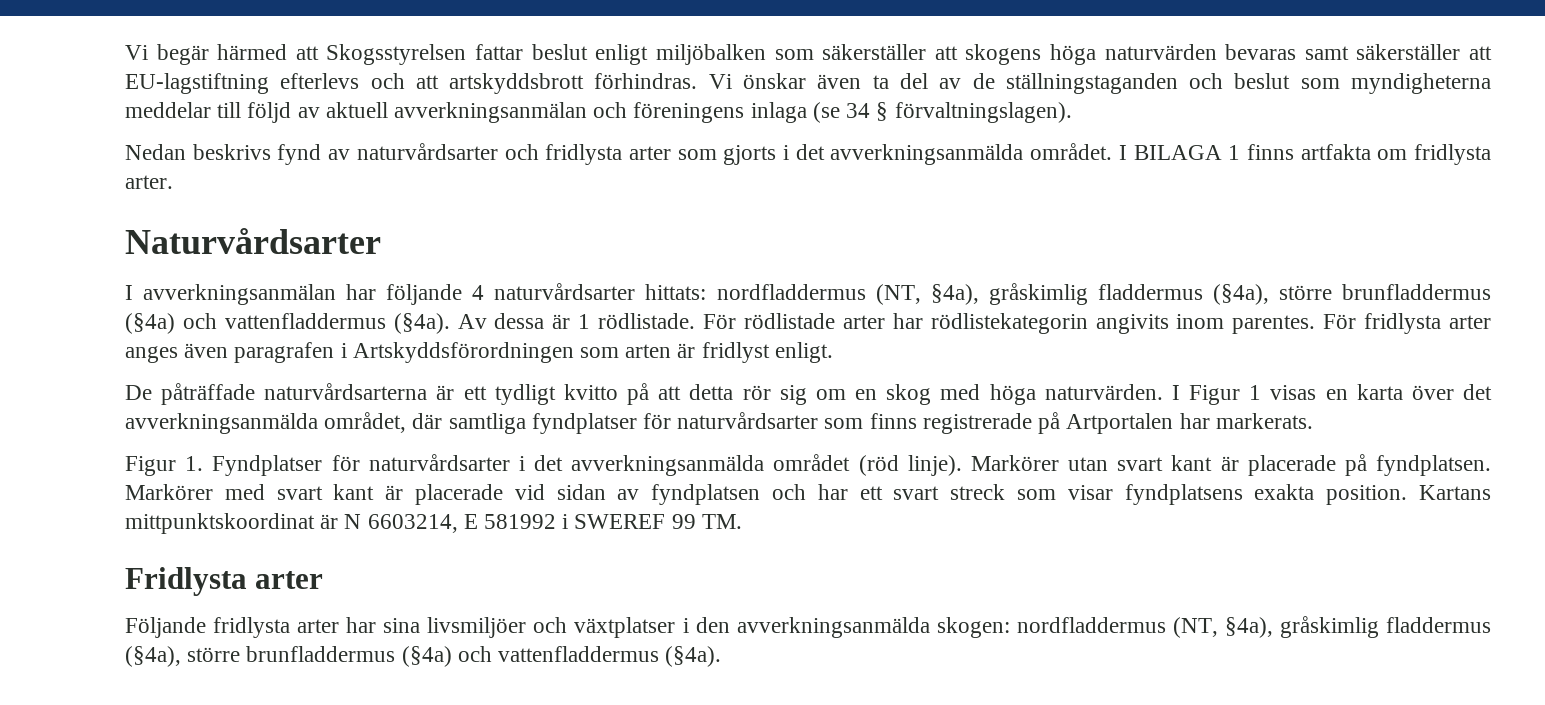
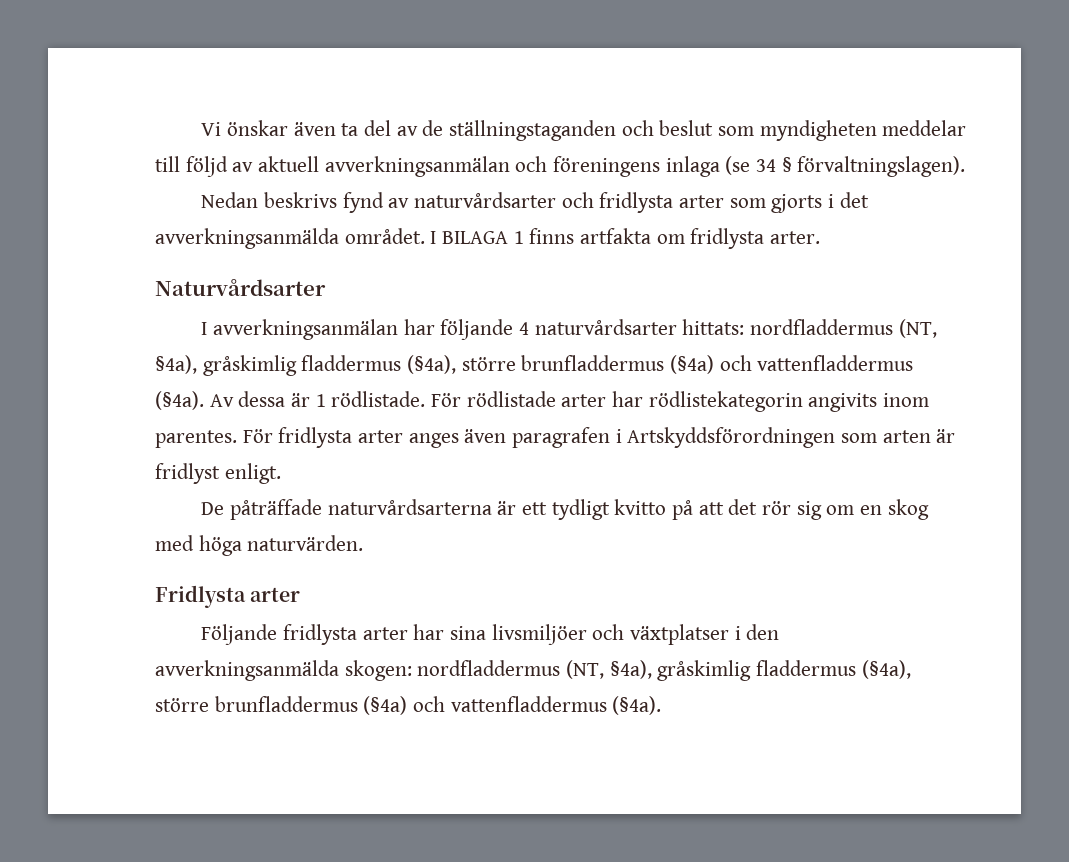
[125,44,1492,65] [125,73,732,94] Vi begär härmed att Skogsstyrelsen fattar beslut enligt miljöbalken som säkerställer att skogens höga naturvärden bevaras samt säkerställer att EU-lagstiftning efterlevs och att artskyddsbrott förhindras. Vi -> [201,122,222,136] Vi
[1350,73,1491,94] myndigheterna -> [759,120,877,141] myndigheten
[689,384,734,400] detta -> [728,499,758,515] det
[1171,384,1493,405] [125,412,1313,434] [125,454,1492,476] [125,484,1491,505] [125,513,742,534] I Figur 1 visas en karta över det avverkningsanmälda området, där samtliga fyndplatser för naturvårdsarter som finns registrerade på Artportalen har markerats. // Figur 1. Fyndplatser för naturvårdsarter i det avverkningsanmälda området (röd linje). Markörer utan svart kant är placerade på fyndplatsen. Markörer med svart kant är placerade vid sidan av fyndplatsen och har ett svart streck som visar fyndplatsens exakta position. Kartans mittpunktskoordinat är N 6603214, E 581992 i SWEREF 99 TM. -> (364, 543) none

